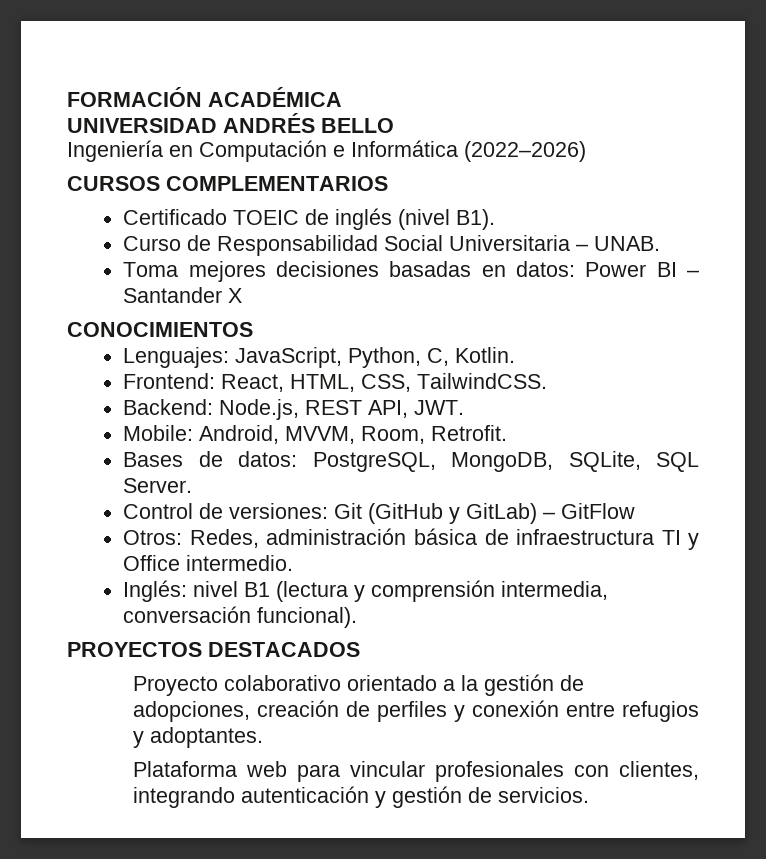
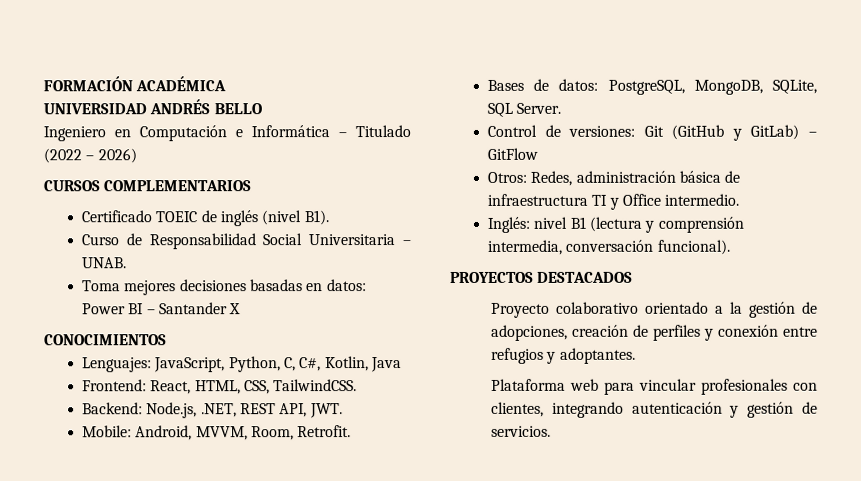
[67,140,163,162] Ingeniería -> [43,126,106,142] Ingeniero
[464,141,586,162] (2022–2026) -> [338,125,411,138] [43,148,137,164] – Titulado (2022 – 2026)
[455,347,516,363] Kotlin. -> [299,356,403,373] C#, Kotlin, Java
(300, 409) none -> [200,403,237,418] .NET,

